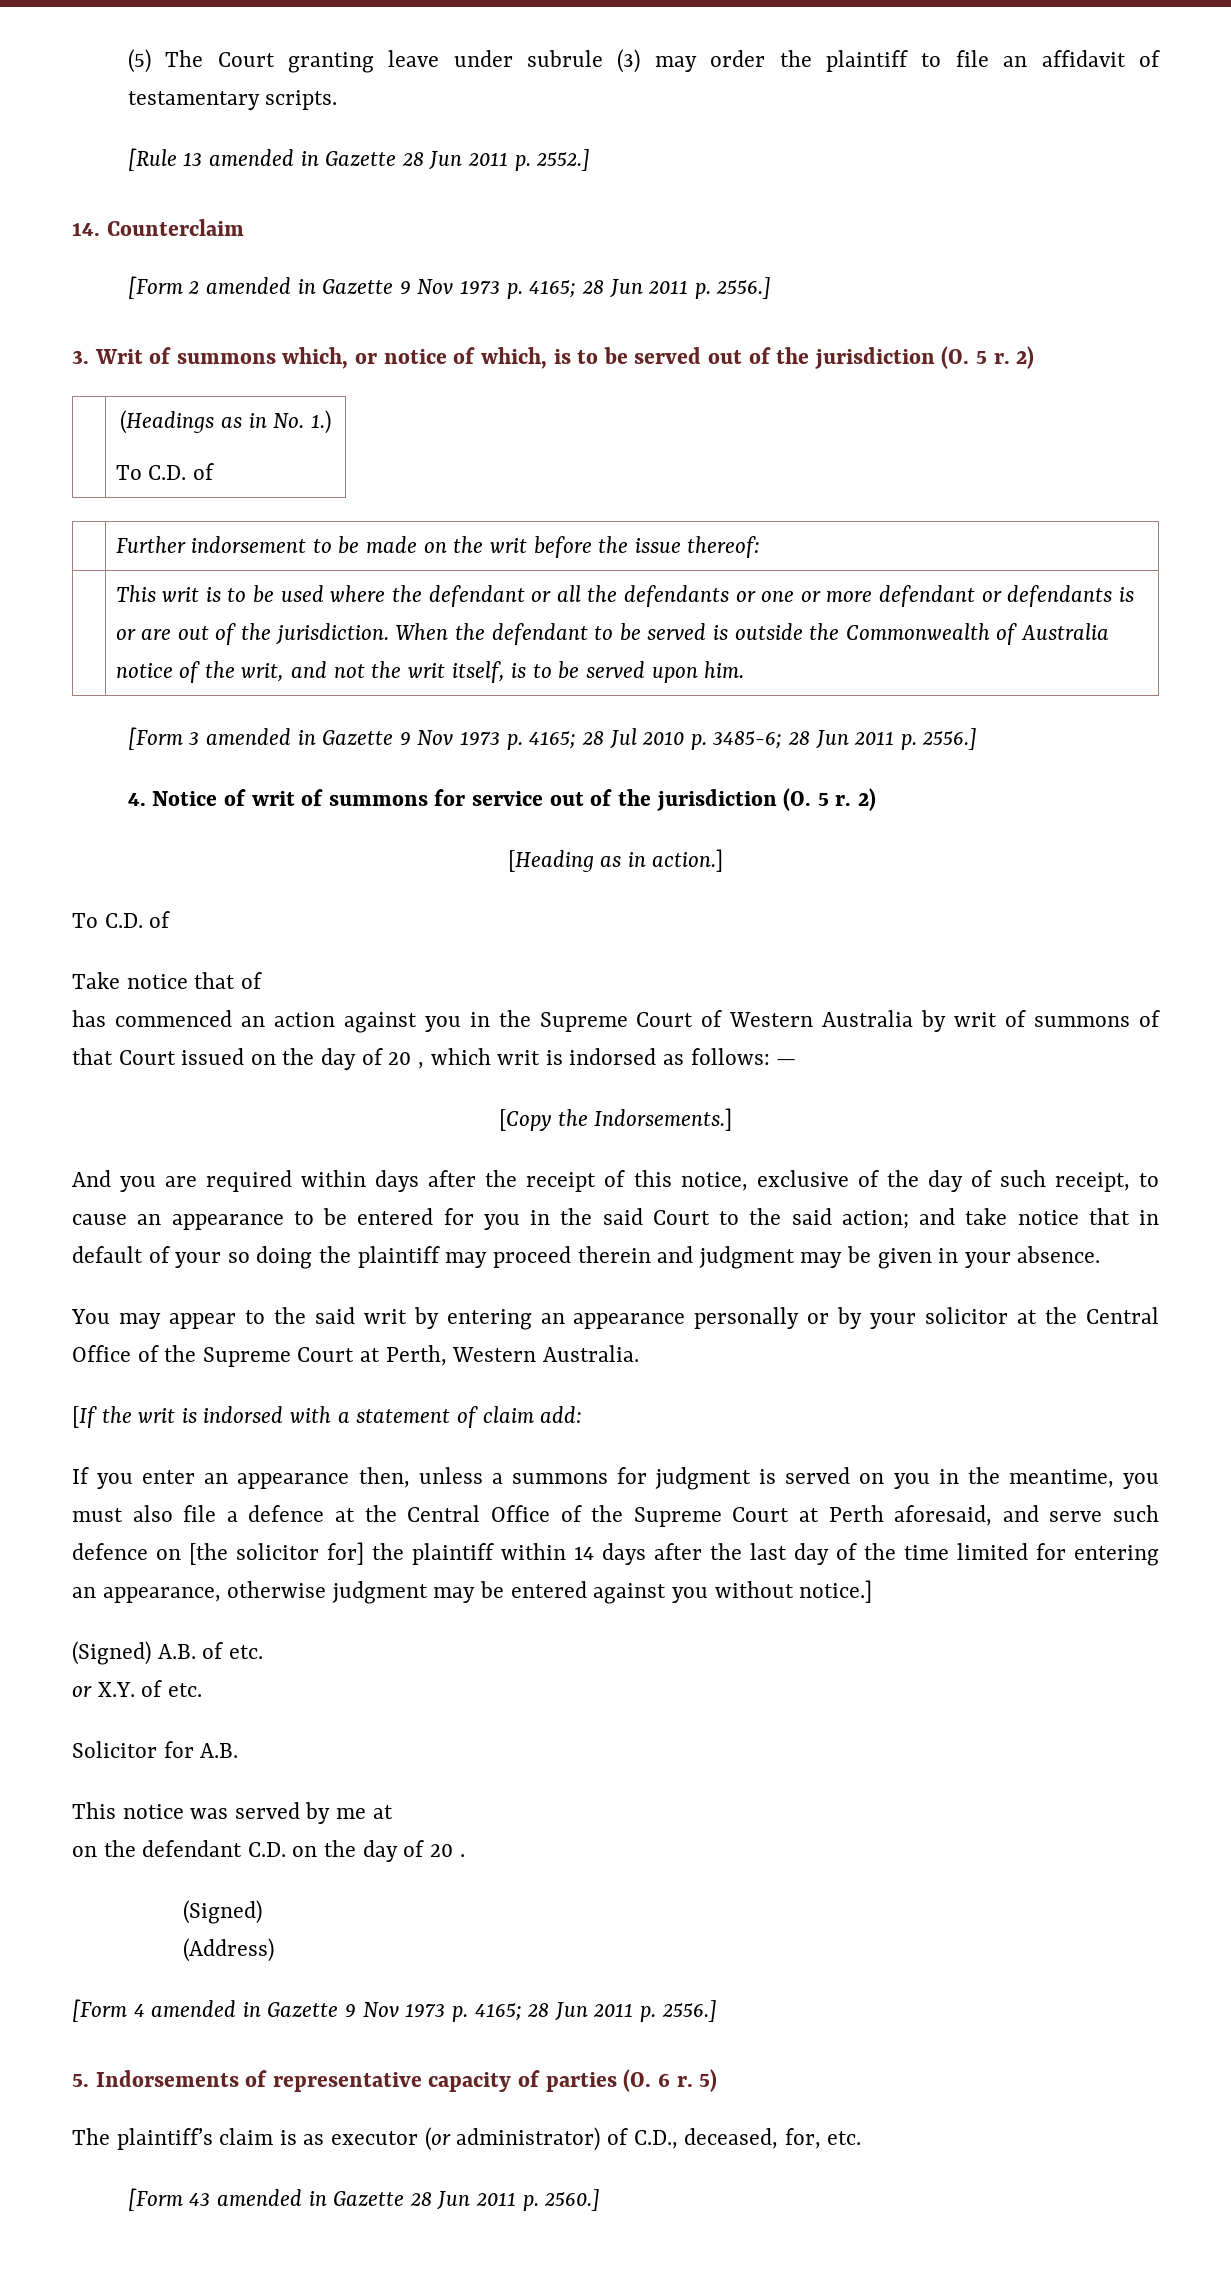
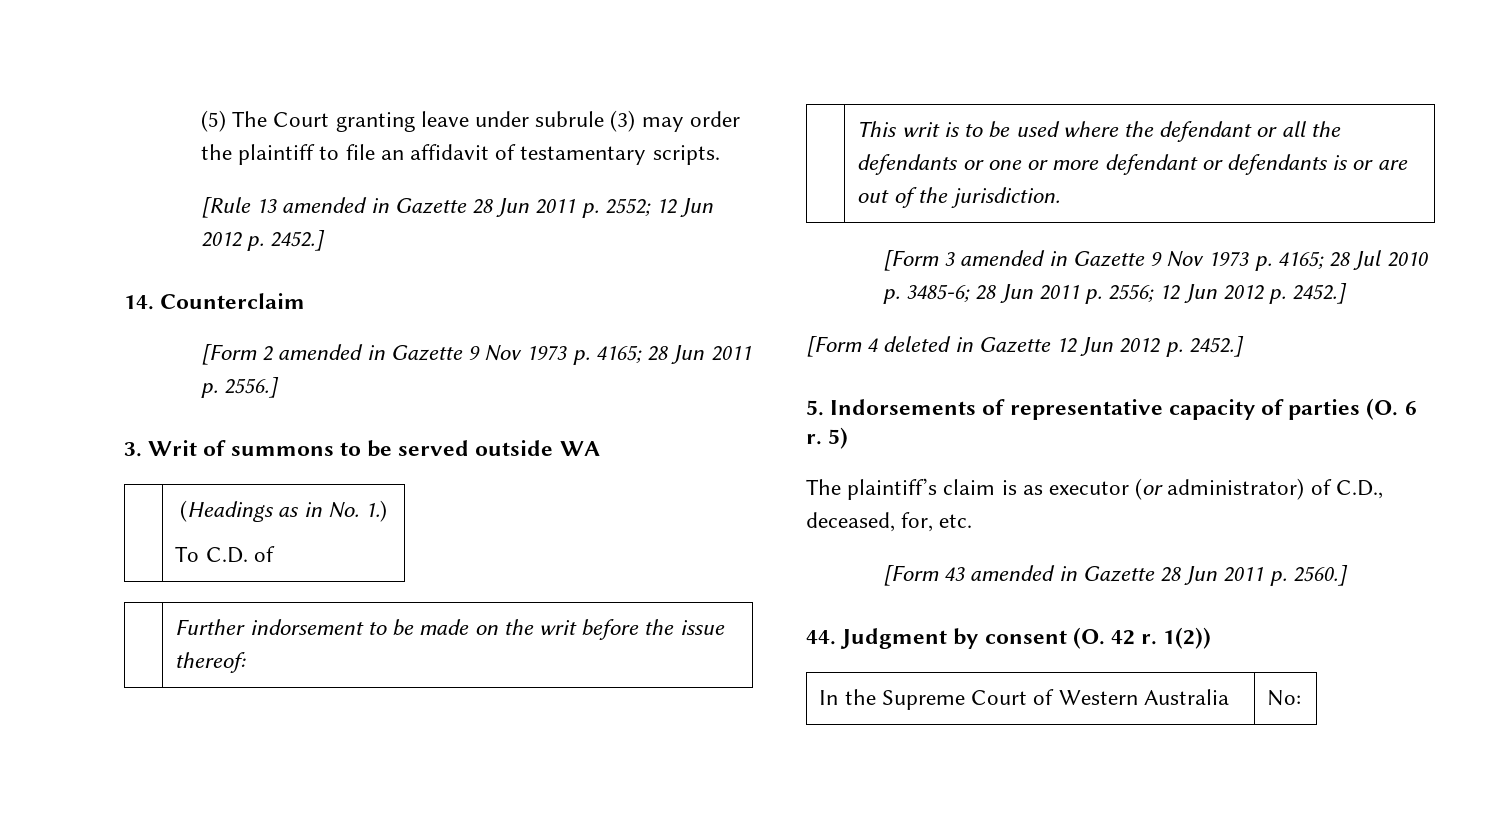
[536,149,591,171] 2552.] -> [604,198,714,217] [201,230,326,251] 2552; 12 Jun 2012 p. 2452.]
[282,346,1035,369] which, or notice of which, is to be served out of the jurisdiction (O. 5 r. 2) -> [339,440,600,457] to be served outside WA
[395,623,1110,645] [115,661,745,683] When the defendant to be served is outside the Commonwealth of Australia notice of the writ, and not the writ itself, is to be served upon him. -> (1061, 197) none
[922,728,978,750] [127,788,876,811] [507,849,724,872] [72,911,171,928] [72,972,262,989] [72,1010,1161,1033] [72,1048,797,1070] [498,1108,733,1131] [72,1170,1160,1192] [72,1208,1159,1230] [72,1246,1101,1269] [71,1307,1160,1330] [72,1345,639,1367] [72,1406,583,1428] [72,1467,1159,1490] [72,1505,1159,1527] [72,1542,1159,1566] [72,1580,873,1604] [72,1641,263,1665] [72,1680,202,1697] [72,1741,239,1758] [72,1802,393,1824] [72,1840,465,1862] [183,1900,263,1924] [183,1938,275,1962] 2556.] // 4. Notice of writ of summons for service out of the jurisdiction (O. 5 r. 2) // [Heading as in action.] // To C.D. of // Take notice that of // has commenced an action against you in the Supreme Court of Western Australia by writ of summons of that Court issued on the day of 20 , which writ is indorsed as follows: — // [Copy the Indorsements.] // And you are required within days after the receipt of this notice, exclusive of the day of such receipt, to cause an appearance to be entered for you in the said Court to the said action; and take notice that in default of your so doing the plaintiff may proceed therein and judgment may be given in your absence. // You may appear to the said writ by entering an appearance personally or by your solicitor at the Central Office of the Supreme Court at Perth, Western Australia. // [If the writ is indorsed with a statement of claim add: // If you enter an appearance then, unless a summons for judgment is served on you in the meantime, you must also file a defence at the Central Office of the Supreme Court at Perth aforesaid, and serve such defence on [the solicitor for] the plaintiff within 14 days after the last day of the time limited for entering an appearance, otherwise judgment may be entered against you without notice.] // (Signed) A.B. of etc. // or X.Y. of etc. // Solicitor for A.B. // This notice was served by me at // on the defendant C.D. on the day of 20 . // (Signed) // (Address) -> [1108,283,1348,304] 2556; 12 Jun 2012 p. 2452.]
[151,2000,717,2022] amended in Gazette 9 Nov 1973 p. 4165; 28 Jun 2011 p. 2556.] -> [883,336,1244,357] deleted in Gazette 12 Jun 2012 p. 2452.]
(601, 2200) none -> [806,627,1212,649] [819,689,1229,710] [1267,690,1302,706] // 44. Judgment by consent (O. 42 r. 1(2)) // In the Supreme Court of Western Australia | No:

